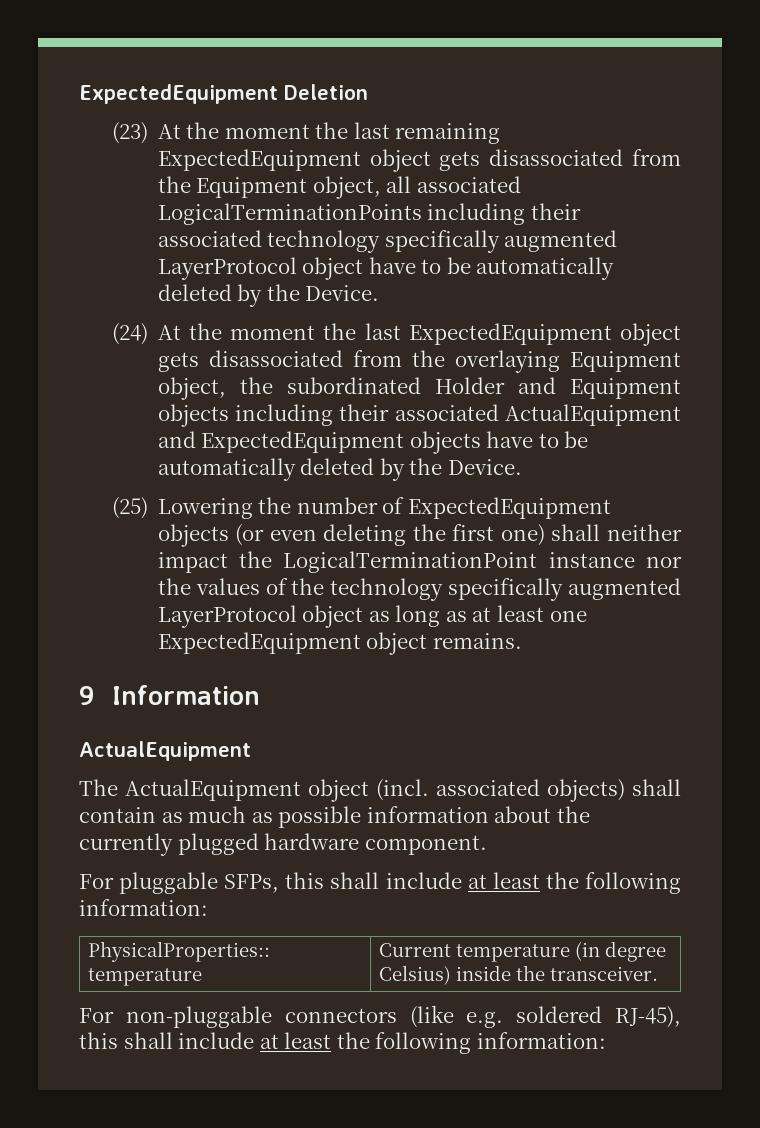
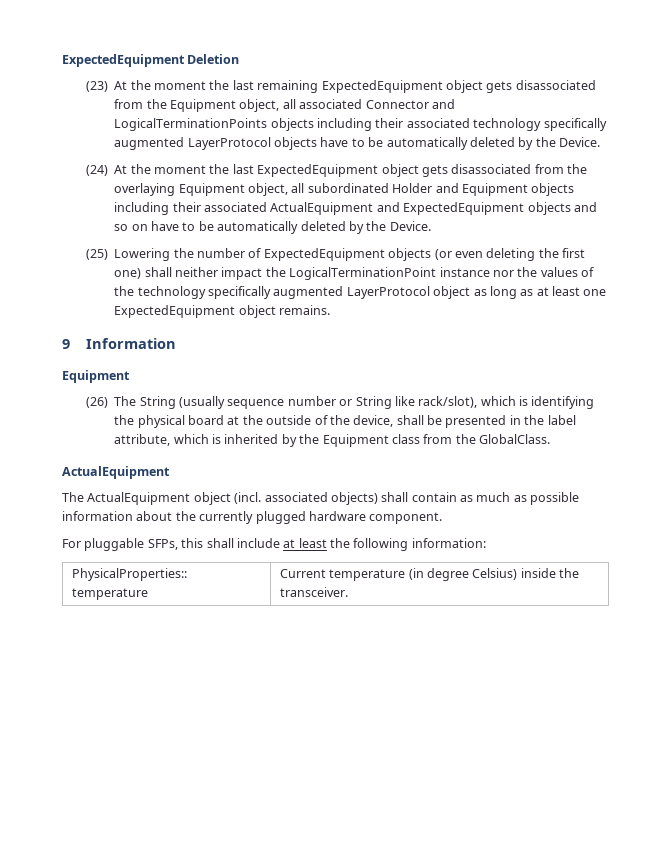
[157,203,422,225] LogicalTerminationPoints -> [365,99,455,109] [114,118,314,131] Connector and LogicalTerminationPoints objects
[302,257,364,280] object -> [274,137,318,150] objects
[239,377,273,394] the -> [291,183,305,193] all
(481, 442) none -> [573,202,597,212] [114,224,148,231] and so on
(260, 695) none -> [62,370,130,383] [86,396,595,409] [114,415,576,428] [114,434,551,447] // Equipment // (26) The String (usually sequence number or String like rack/slot), which is identifying the physical board at the outside of the device, shall be presented in the label attribute, which is inherited by the Equipment class from the GlobalClass.
[79,1005,681,1028] [79,1032,606,1054] // For non-pluggable connectors (like e.g. soldered RJ-45), this shall include at least the following information: -> (348, 592) none

